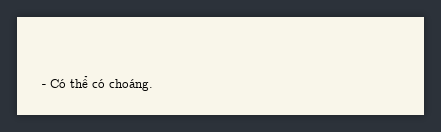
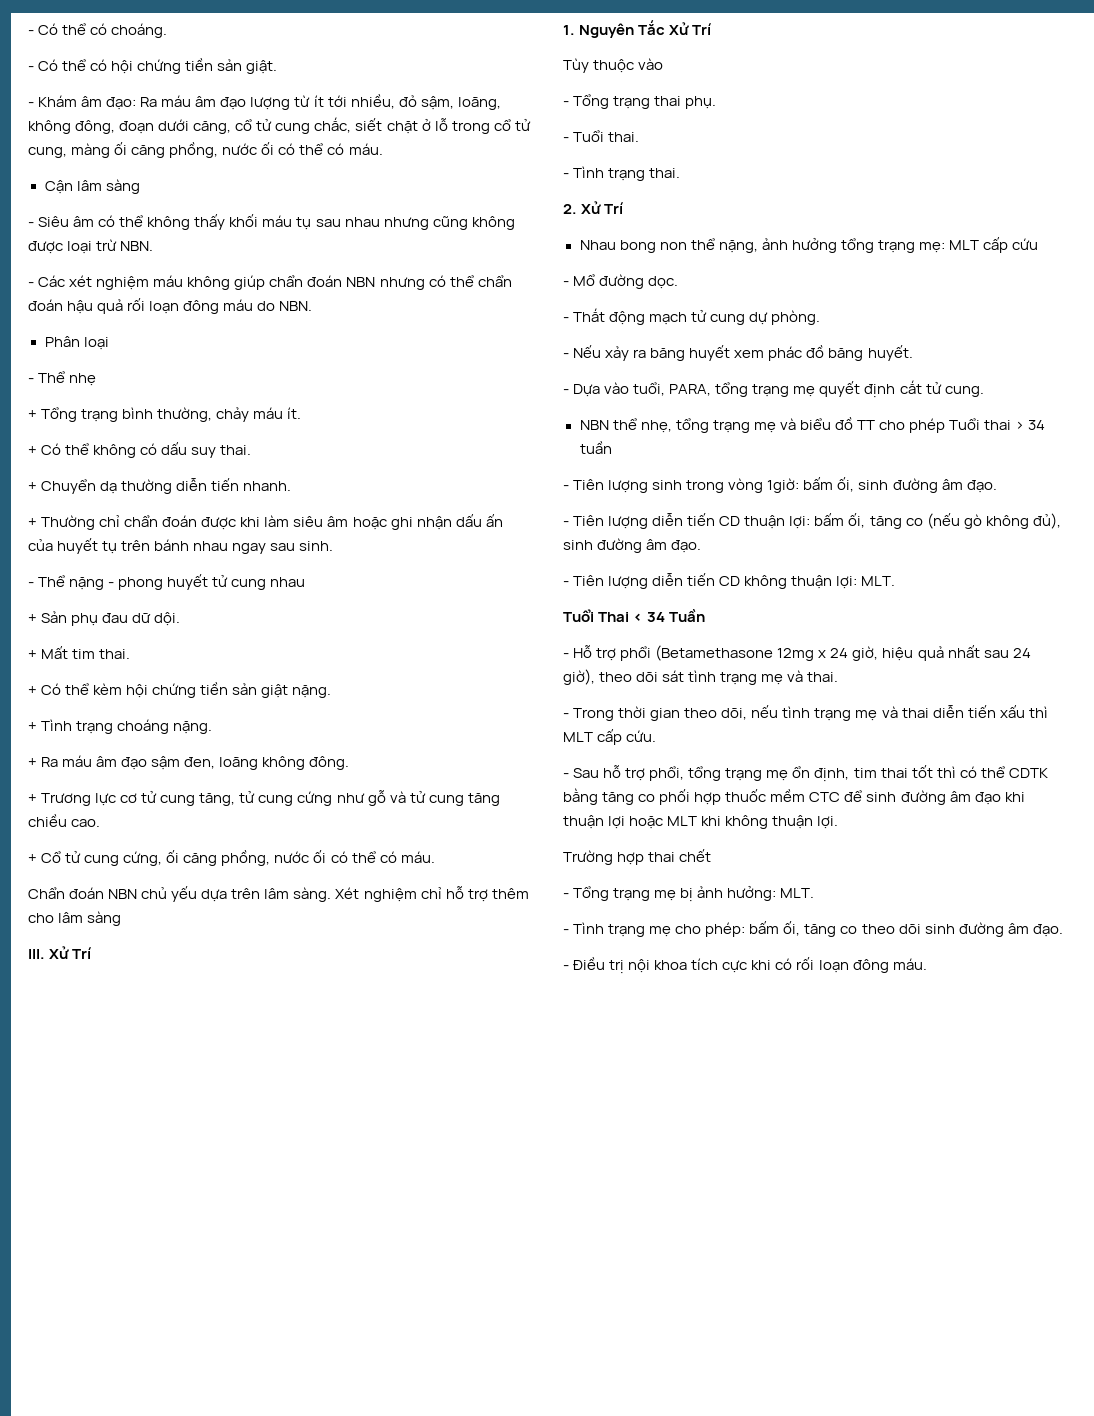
(153, 85) none -> [28,58,278,74] [28,94,501,110] [28,117,531,134] [28,142,383,158] [44,179,140,194] [28,214,515,230] [28,239,154,254] [28,275,512,290] [28,298,313,314] [44,336,109,350] [28,371,97,386] [28,407,302,422] [28,442,252,458] [28,478,292,494] [28,514,503,530] [28,538,334,554] [28,574,306,590] [28,611,181,626] [28,646,131,659] [28,682,332,698] [28,719,213,734] [28,755,350,770] [28,790,500,806] [28,814,101,827] [28,850,435,866] [28,886,529,902] [28,911,122,926] [28,946,92,959] [563,20,712,38] [563,58,664,73] [563,94,717,109] [563,130,640,142] [563,166,681,181] [563,201,624,214] [579,237,1039,253] [563,274,679,289] [563,308,821,325] [563,345,913,361] [563,380,984,398] [579,417,1046,433] [579,441,612,454] [563,477,997,493] [563,513,1061,529] [563,538,702,553] [563,573,896,589] [563,609,706,622] [563,645,1031,661] [563,669,839,685] [563,705,1048,721] [563,729,657,745] [563,765,1048,782] [563,788,1025,805] [563,815,839,829] [563,849,712,865] [563,885,815,902] [563,921,1063,937] [563,957,927,974] // - Có thể có hội chứng tiền sản giật. // - Khám âm đạo: Ra máu âm đạo lượng từ ít tới nhiều, đỏ sậm, loãng, không đông, đoạn dưới căng, cổ tử cung chắc, siết chặt ở lỗ trong cổ tử cung, màng ối căng phồng, nước ối có thể có máu. // Cận lâm sàng // - Siêu âm có thể không thấy khối máu tụ sau nhau nhưng cũng không được loại trừ NBN. // - Các xét nghiệm máu không giúp chẩn đoán NBN nhưng có thể chẩn đoán hậu quả rối loạn đông máu do NBN. // Phân loại // - Thể nhẹ // + Tổng trạng bình thường, chảy máu ít. // + Có thể không có dấu suy thai. // + Chuyển dạ thường diễn tiến nhanh. // + Thường chỉ chẩn đoán được khi làm siêu âm hoặc ghi nhận dấu ấn của huyết tụ trên bánh nhau ngay sau sinh. // - Thể nặng - phong huyết tử cung nhau // + Sản phụ đau dữ dội. // + Mất tim thai. // + Có thể kèm hội chứng tiền sản giật nặng. // + Tình trạng choáng nặng. // + Ra máu âm đạo sậm đen, loãng không đông. // + Trương lực cơ tử cung tăng, tử cung cứng như gỗ và tử cung tăng chiều cao. // + Cổ tử cung cứng, ối căng phồng, nước ối có thể có máu. // Chẩn đoán NBN chủ yếu dựa trên lâm sàng. Xét nghiệm chỉ hỗ trợ thêm cho lâm sàng // III. Xử Trí // 1. Nguyên Tắc Xử Trí // Tùy thuộc vào // - Tổng trạng thai phụ. // - Tuổi thai. // - Tình trạng thai. // 2. Xử Trí // Nhau bong non thể nặng, ảnh hưởng tổng trạng mẹ: MLT cấp cứu // - Mổ đường dọc. // - Thắt động mạch tử cung dự phòng. // - Nếu xảy ra băng huyết xem phác đồ băng huyết. // - Dựa vào tuổi, PARA, tổng trạng mẹ quyết định cắt tử cung. // NBN thể nhẹ, tổng trạng mẹ và biểu đồ TT cho phép Tuổi thai > 34 tuần // - Tiên lượng sinh trong vòng 1giờ: bấm ối, sinh đường âm đạo. // - Tiên lượng diễn tiến CD thuận lợi: bấm ối, tăng co (nếu gò không đủ), sinh đường âm đạo. // - Tiên lượng diễn tiến CD không thuận lợi: MLT. // Tuổi Thai < 34 Tuần // - Hỗ trợ phổi (Betamethasone 12mg x 24 giờ, hiệu quả nhất sau 24 giờ), theo dõi sát tình trạng mẹ và thai. // - Trong thời gian theo dõi, nếu tình trạng mẹ và thai diễn tiến xấu thì MLT cấp cứu. // - Sau hỗ trợ phổi, tổng trạng mẹ ổn định, tim thai tốt thì có thể CDTK bằng tăng co phối hợp thuốc mềm CTC để sinh đường âm đạo khi thuận lợi hoặc MLT khi không thuận lợi. // Trường hợp thai chết // - Tổng trạng mẹ bị ảnh hưởng: MLT. // - Tình trạng mẹ cho phép: bấm ối, tăng co theo dõi sinh đường âm đạo. // - Điều trị nội khoa tích cực khi có rối loạn đông máu.

